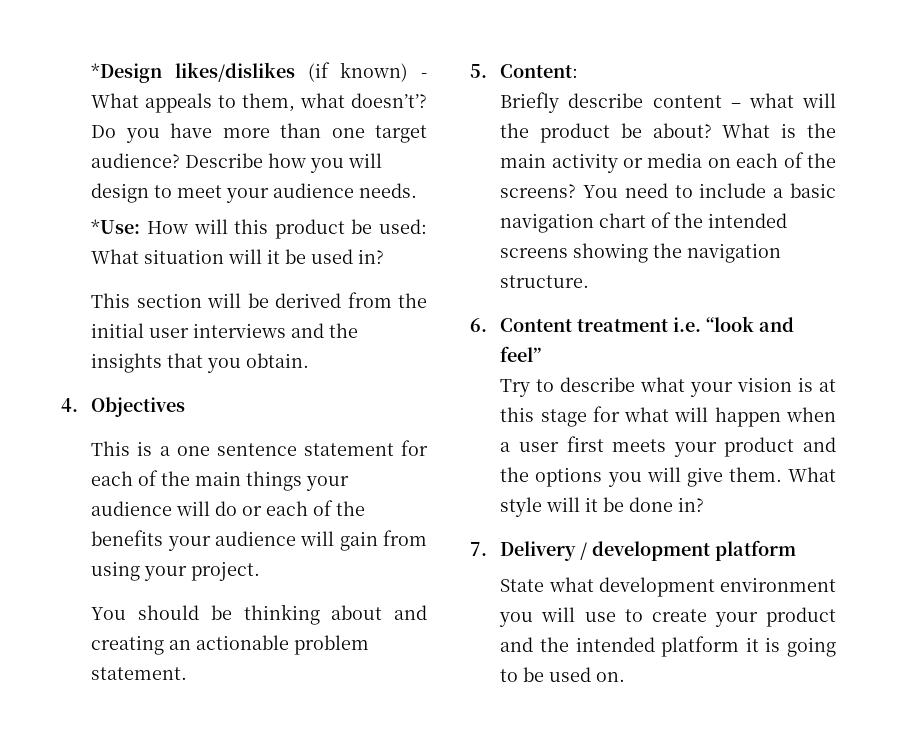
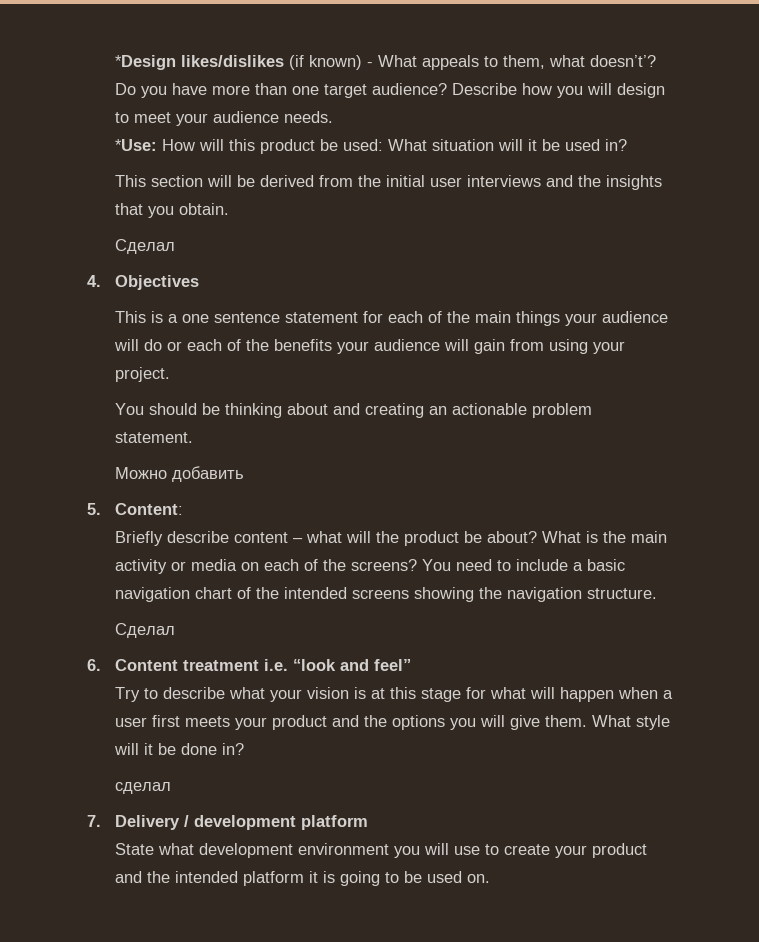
(310, 360) none -> [114,239,175,254] // Сделал
(188, 673) none -> [114,466,244,482] // Можно добавить
(590, 281) none -> [114,623,175,638] // Сделал
(705, 504) none -> [114,782,171,794] // сделал

